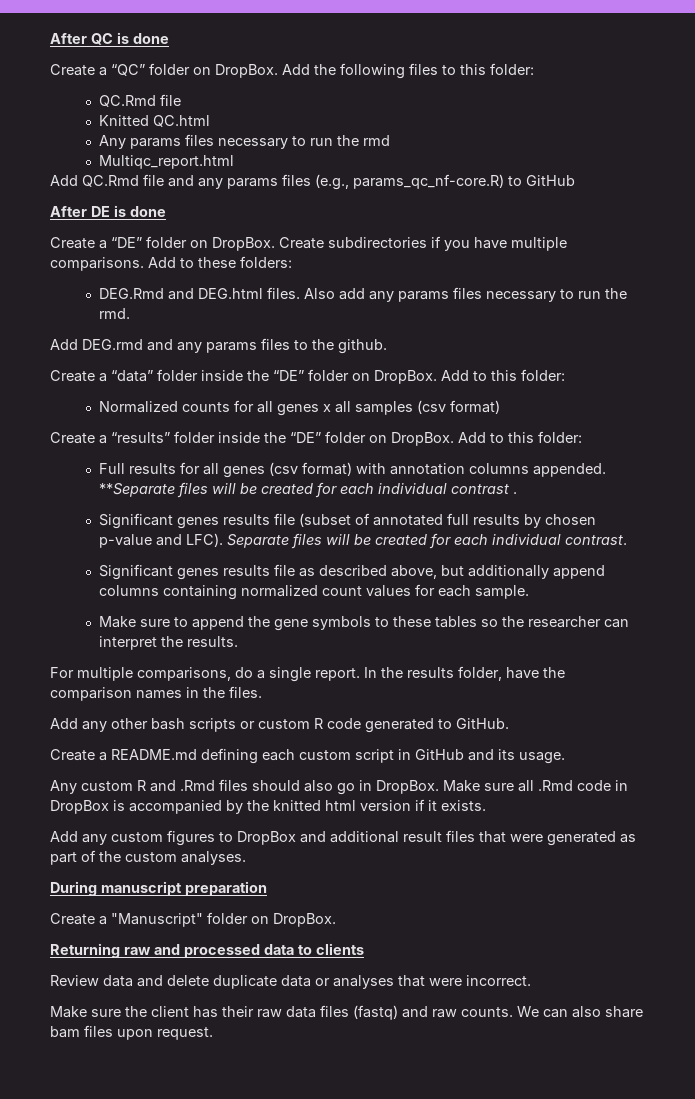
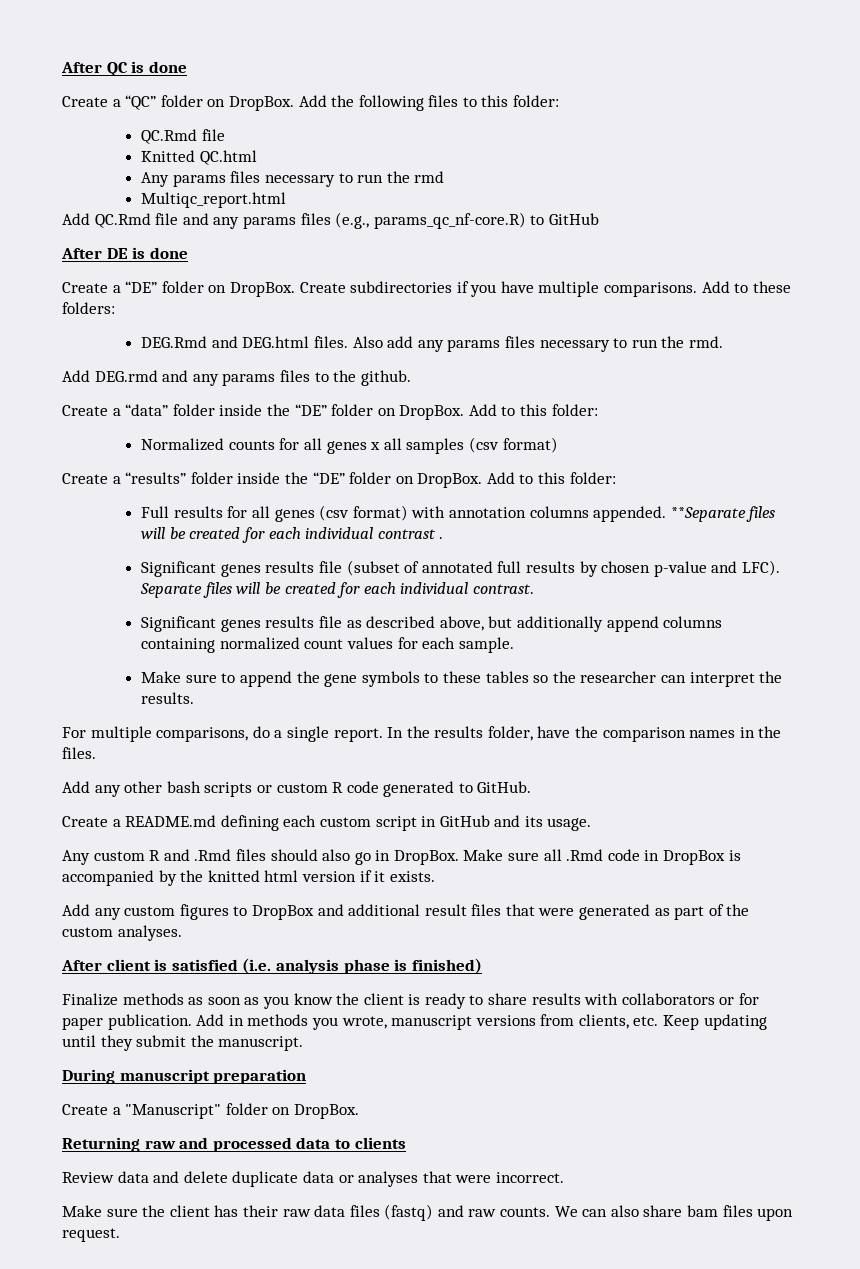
(246, 858) none -> [61,958,482,974] [62,993,760,1009] [62,1014,767,1030] [62,1035,304,1051] // After client is satisfied (i.e. analysis phase is finished) // Finalize methods as soon as you know the client is ready to share results with collaborators or for paper publication. Add in methods you wrote, manuscript versions from clients, etc. Keep updating until they submit the manuscript.

